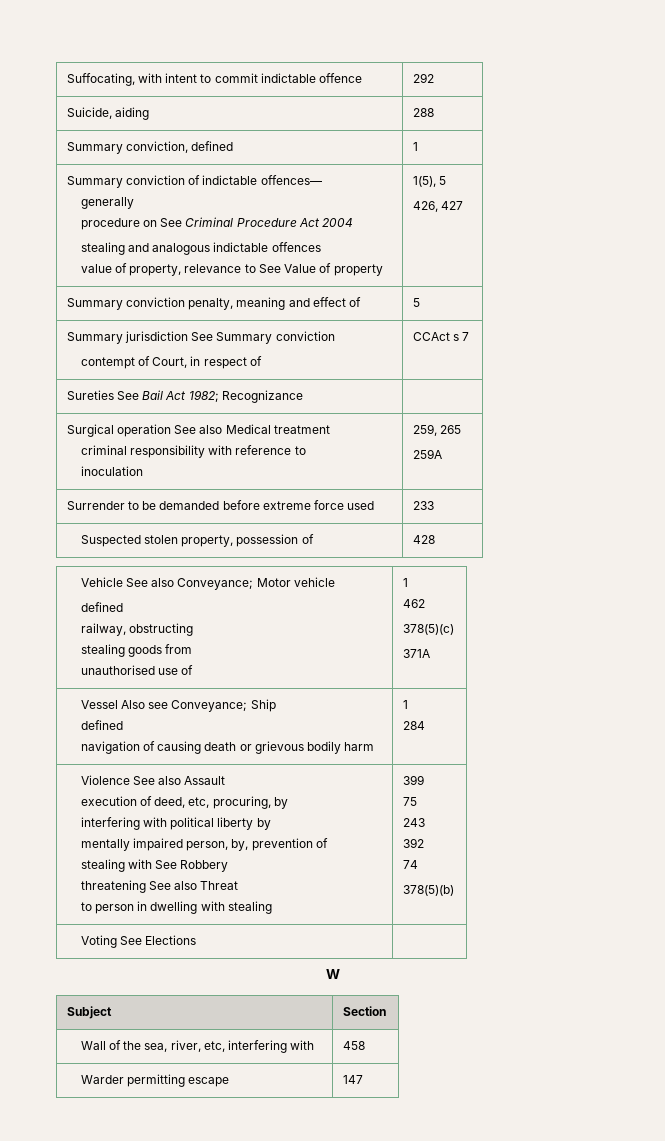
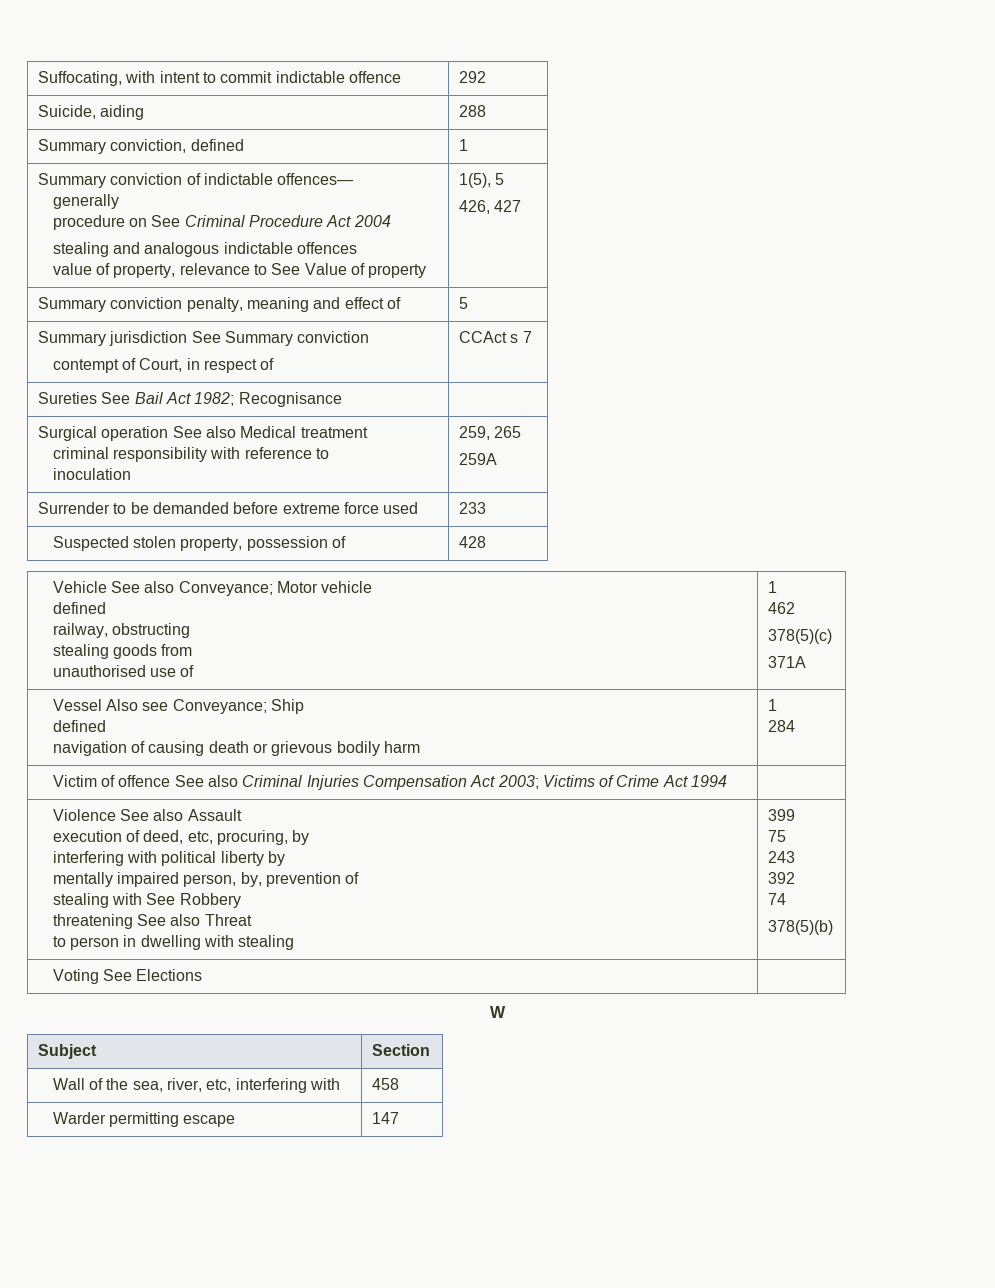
[221,390,303,403] Recognizance -> [238,392,342,407] Recognisance
(425, 725) none -> [52,775,728,790] // Victim of offence See also Criminal Injuries Compensation Act 2003; Victims of Crime Act 1994 |

